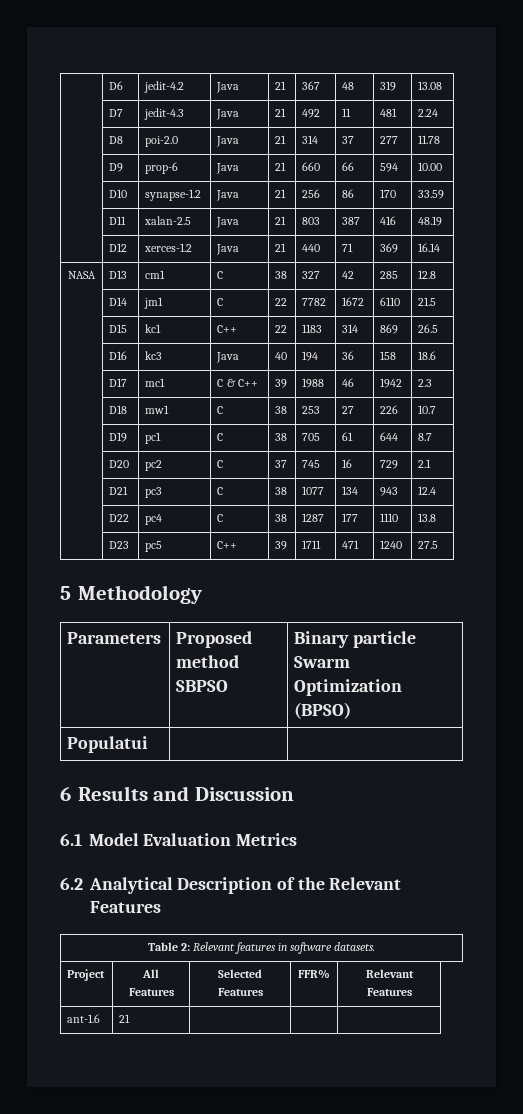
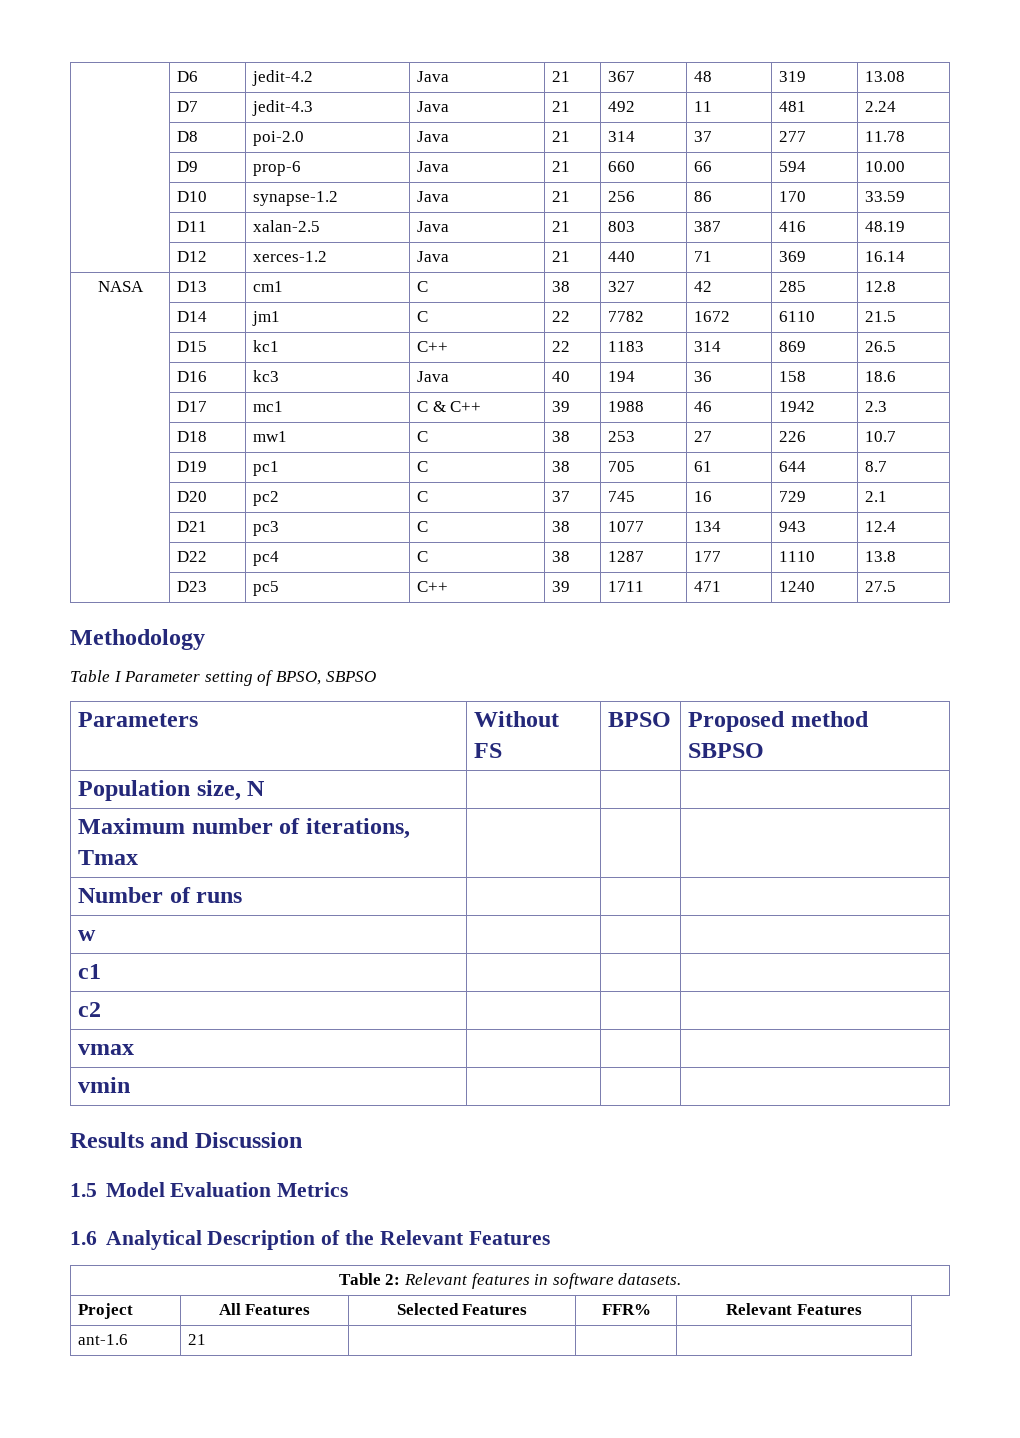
[60,586,71,600] 5 -> (897, 586) none
[67,632,162,644] [176,631,253,648] [176,655,240,668] [176,680,229,692] [294,631,417,648] [294,656,351,668] [294,679,403,696] [294,702,352,719] [67,736,149,753] [60,787,71,801] // Parameters | Proposed method SBPSO | Binary particle Swarm Optimization (BPSO) // Populatui | | // 6 -> [70,670,376,686] [78,712,199,727] [474,711,560,727] [474,743,503,758] [608,712,672,727] [688,711,869,732] [688,743,765,758] [78,780,266,801] [78,818,410,839] [78,850,139,865] [78,887,243,903] [78,930,97,941] [78,964,102,979] [78,1002,102,1017] [78,1044,135,1055] [78,1077,131,1093] // Table I Parameter setting of BPSO, SBPSO // Parameters | Without FS | BPSO | Proposed method SBPSO // Population size, N | | | // Maximum number of iterations, Tmax | | | // Number of runs | | | // w | | | // c1 | | | // c2 | | | // vmax | | | // vmin | | | //
[60,833,82,846] 6.1 -> [70,1183,97,1197] 1.5
[60,877,83,890] 6.2 -> [70,1231,97,1245] 1.6

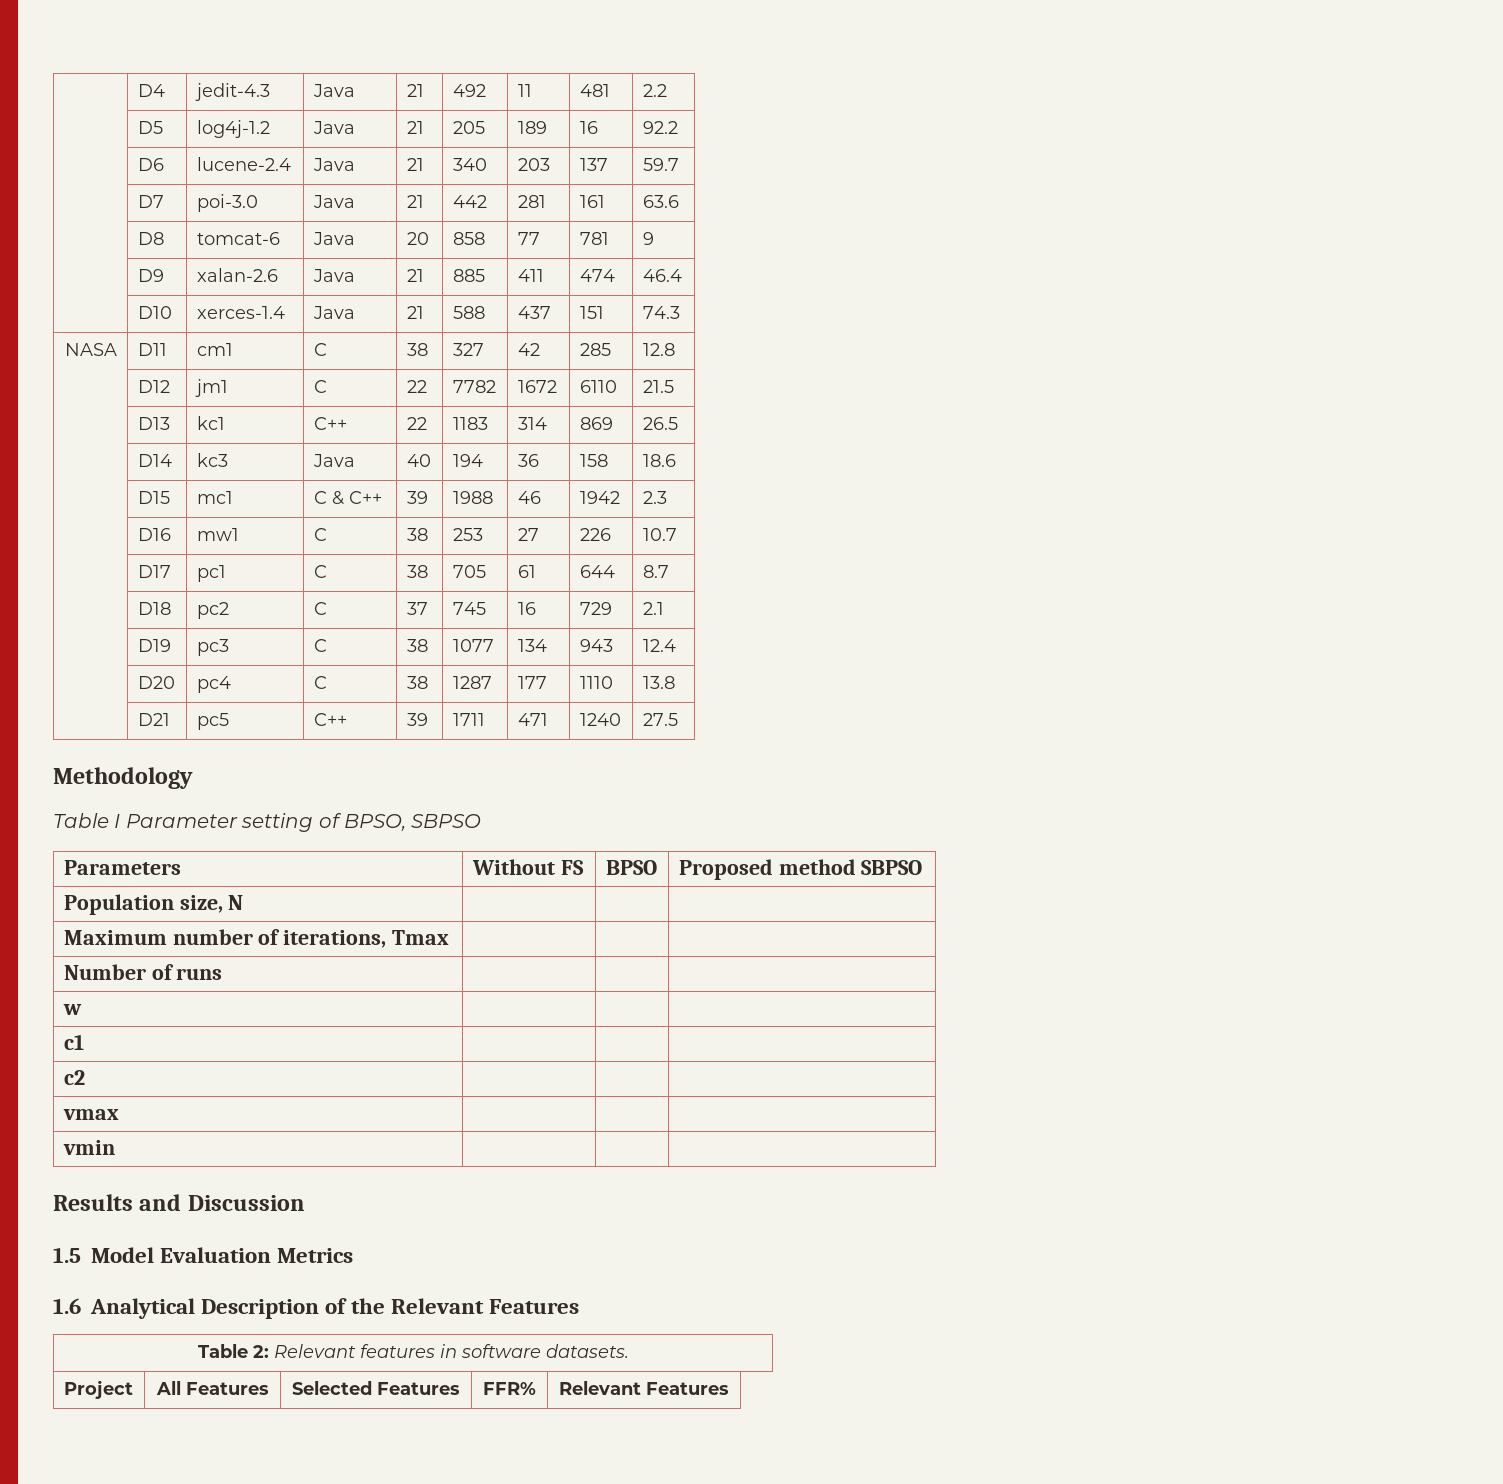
[177,71,199,82] [252,70,314,86] [417,71,450,82] [552,71,571,82] [608,71,636,82] [694,71,713,82] [779,71,807,82] [865,71,906,82] [177,101,199,112] | D6 | jedit-4.2 | Java | 21 | 367 | 48 | 319 | 13.08 // | D7 -> [137,84,165,97] | D4
[865,101,897,112] [177,131,199,142] [253,131,305,146] [417,131,450,142] [552,131,571,142] [608,131,636,142] [694,131,713,142] [779,131,807,142] [865,131,906,142] [177,161,199,172] [253,161,302,176] [417,161,450,172] [552,161,571,172] [608,161,636,172] [694,161,713,172] [779,161,807,172] [865,161,906,172] [177,191,208,202] [253,191,339,206] [417,191,450,202] [552,191,571,202] [608,191,636,202] [694,191,713,202] [779,191,807,202] [865,191,906,202] [177,221,208,232] [253,220,321,232] [417,221,450,232] [552,221,571,232] [608,221,636,232] [694,221,722,232] [779,221,807,232] [865,221,906,232] [177,251,208,262] [253,251,328,262] [417,251,450,262] [552,251,571,262] [608,251,636,262] [694,251,713,262] [779,251,807,262] [865,251,906,262] 2.24 // | D8 | poi-2.0 | Java | 21 | 314 | 37 | 277 | 11.78 // | D9 | prop-6 | Java | 21 | 660 | 66 | 594 | 10.00 // | D10 | synapse-1.2 | Java | 21 | 256 | 86 | 170 | 33.59 // | D11 | xalan-2.5 | Java | 21 | 803 | 387 | 416 | 48.19 // | D12 | xerces-1.2 | Java | 21 | 440 | 71 | 369 | 16.14 -> [642,84,667,97] [137,121,163,134] [196,120,270,138] [312,121,355,134] [406,121,424,134] [452,121,485,134] [517,121,547,134] [579,121,598,134] [642,121,678,134] [137,158,164,171] [196,157,291,171] [312,158,355,171] [406,158,424,171] [452,158,487,171] [517,158,550,171] [579,158,608,171] [642,158,679,171] [137,195,164,208] [196,194,258,212] [312,195,355,208] [406,195,424,208] [452,195,487,208] [517,195,546,208] [579,195,605,208] [642,195,679,208] [137,232,164,245] [196,232,280,245] [312,232,355,245] [406,232,429,245] [452,232,485,245] [517,232,540,245] [579,232,609,245] [642,232,654,245] [137,269,164,282] [196,268,278,282] [312,269,355,282] [406,269,424,282] [452,269,485,282] [517,269,544,282] [579,269,615,282] [642,269,682,282] [137,306,172,319] [196,306,285,319] [312,306,355,319] [406,306,424,319] [452,306,485,319] [517,306,551,319] [579,306,604,319] [642,306,680,319] 2.2 // | D5 | log4j-1.2 | Java | 21 | 205 | 189 | 16 | 92.2 // | D6 | lucene-2.4 | Java | 21 | 340 | 203 | 137 | 59.7 // | D7 | poi-3.0 | Java | 21 | 442 | 281 | 161 | 63.6 // | D8 | tomcat-6 | Java | 20 | 858 | 77 | 781 | 9 // | D9 | xalan-2.6 | Java | 21 | 885 | 411 | 474 | 46.4 // | D10 | xerces-1.4 | Java | 21 | 588 | 437 | 151 | 74.3
[177,281,208,292] D13 -> [137,343,167,356] D11
[177,311,208,322] D14 -> [137,380,170,393] D12
[177,341,208,352] D15 -> [137,417,170,430] D13
[177,371,208,382] D16 -> [137,454,172,467] D14
[177,401,208,412] D17 -> [137,491,170,504] D15
[177,431,208,442] D18 -> [137,528,171,541] D16
[177,461,208,472] D19 -> [137,565,171,578] D17
[177,491,208,502] D20 -> [137,602,171,615] D18
[177,521,208,532] D21 -> [137,639,171,652] D19
[177,551,208,562] D22 -> [137,676,175,689] D20
[177,581,208,592] D23 -> [137,713,170,726] D21
[78,1334,129,1345] [188,1334,207,1345] // ant-1.6 | 21 | | | -> (729, 1388) none

